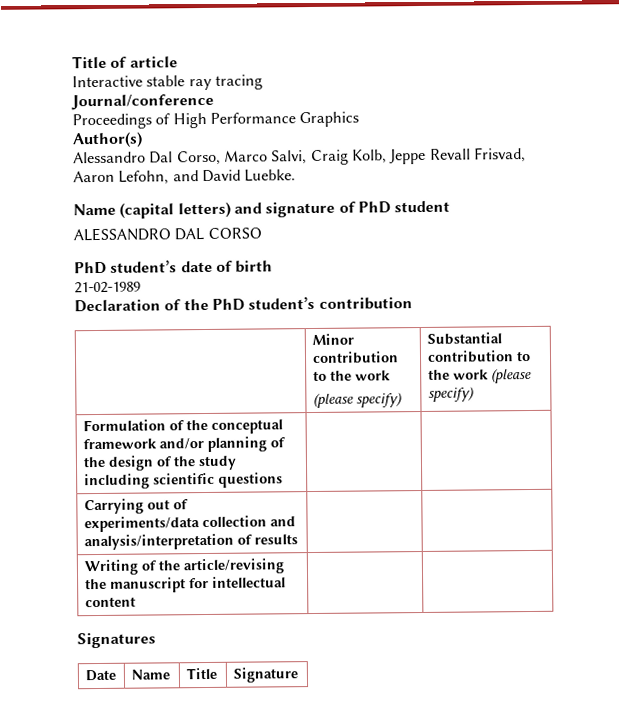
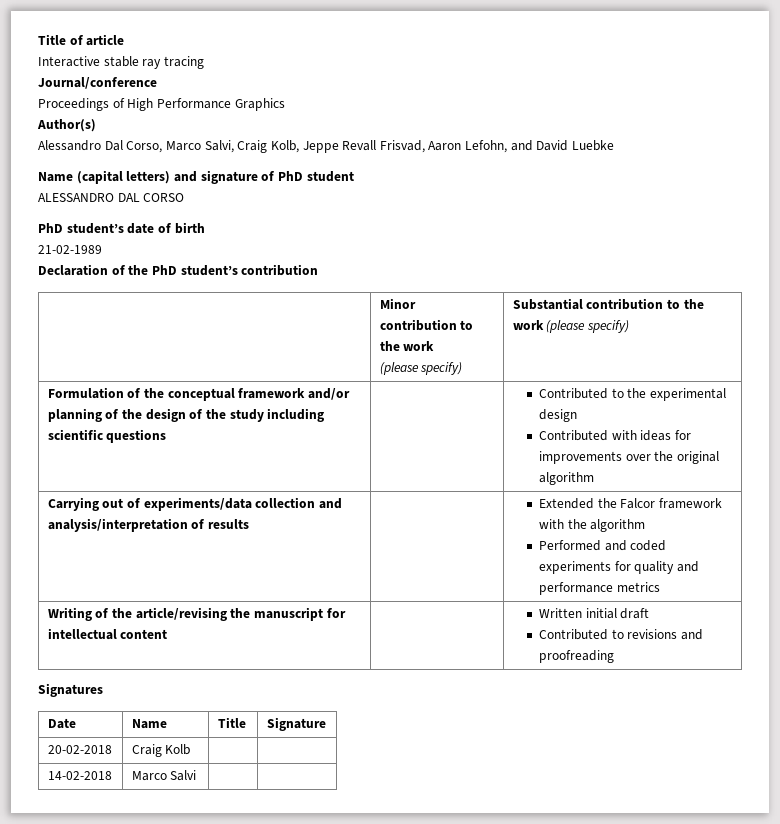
[244,169,297,182] Luebke. -> [572,140,615,151] Luebke
(283, 480) none -> [538,388,726,401] [538,409,577,422] [538,430,691,441] [538,451,719,464] [538,472,594,485] Contributed to the experimental design // Contributed with ideas for improvements over the original algorithm
(298, 539) none -> [538,498,722,509] [538,519,646,532] [538,540,667,551] [538,561,699,574] [538,582,660,595] Extended the Falcor framework with the algorithm // Performed and coded experiments for quality and performance metrics
(136, 602) none -> [538,608,650,619] [538,629,703,640] [538,650,614,663] Written initial draft // Contributed to revisions and proofreading
(299, 675) none -> [47,745,112,754] [131,744,191,757] [47,771,112,780] [131,770,197,781] // 20-02-2018 | Craig Kolb | | // 14-02-2018 | Marco Salvi | |

